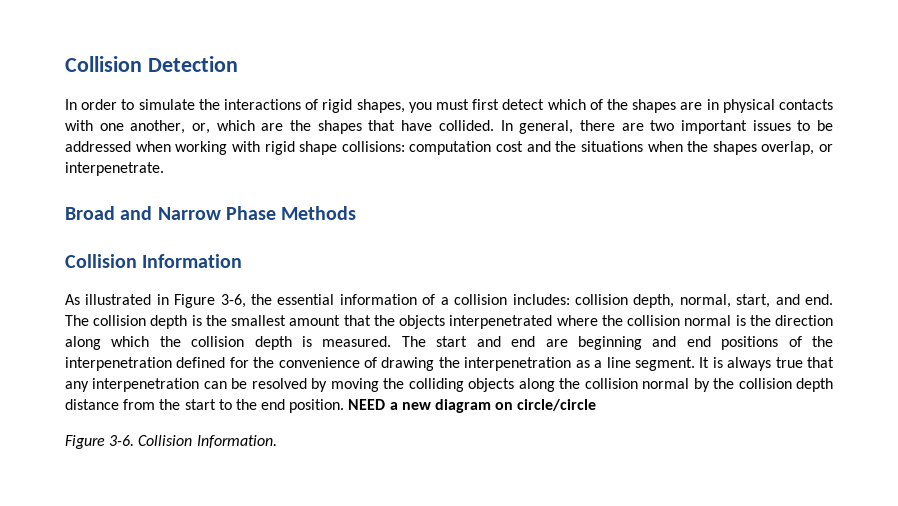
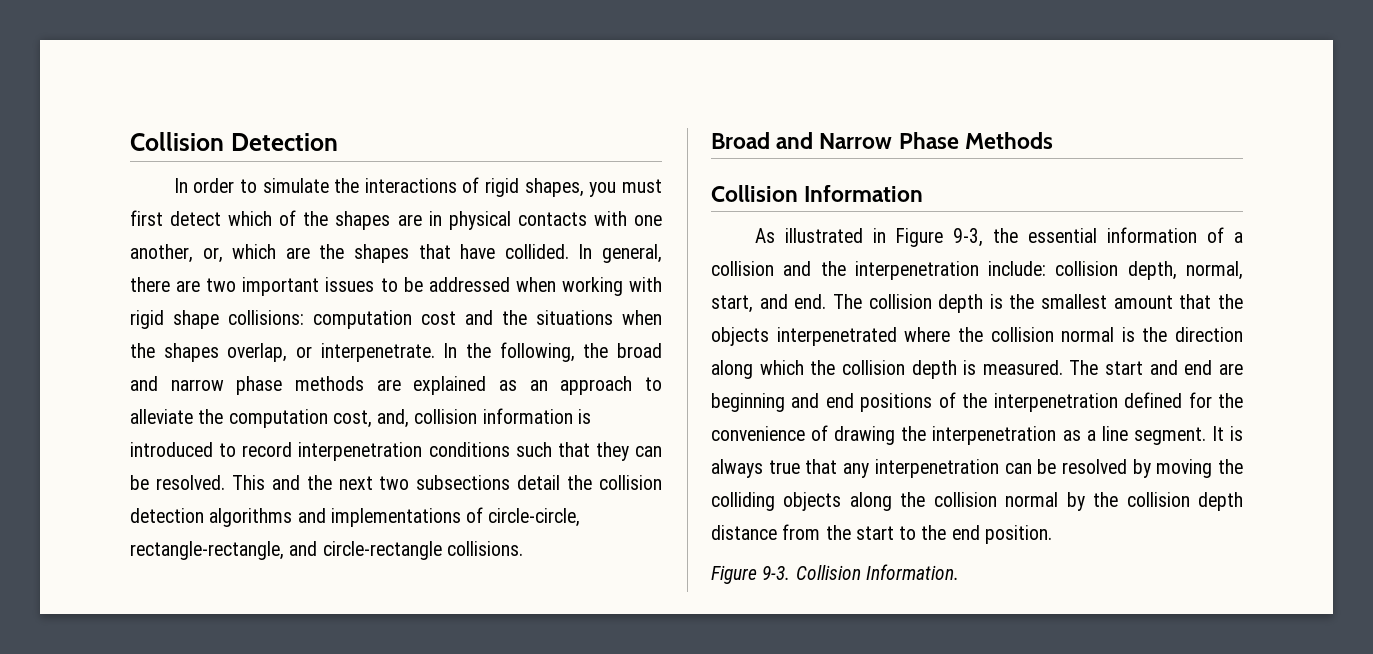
(164, 169) none -> [443,342,662,362] [130,376,662,395] [130,408,591,428] [130,442,662,461] [130,475,662,490] [130,507,581,527] [130,541,523,560] In the following, the broad and narrow phase methods are explained as an approach to alleviate the computation cost, and, collision information is introduced to record interpenetration conditions such that they can be resolved. This and the next two subsections detail the collision detection algorithms and implementations of circle-circle, rectangle-rectangle, and circle-rectangle collisions.
[220,294,246,308] 3-6, -> [952,228,983,247] 9-3,
[512,294,570,305] includes: -> [783,261,1047,280] and the interpenetration include:
[348,399,597,413] [65,435,135,449] NEED a new diagram on circle/circle // Figure 3-6. -> [711,565,791,584] // Figure 9-3.

